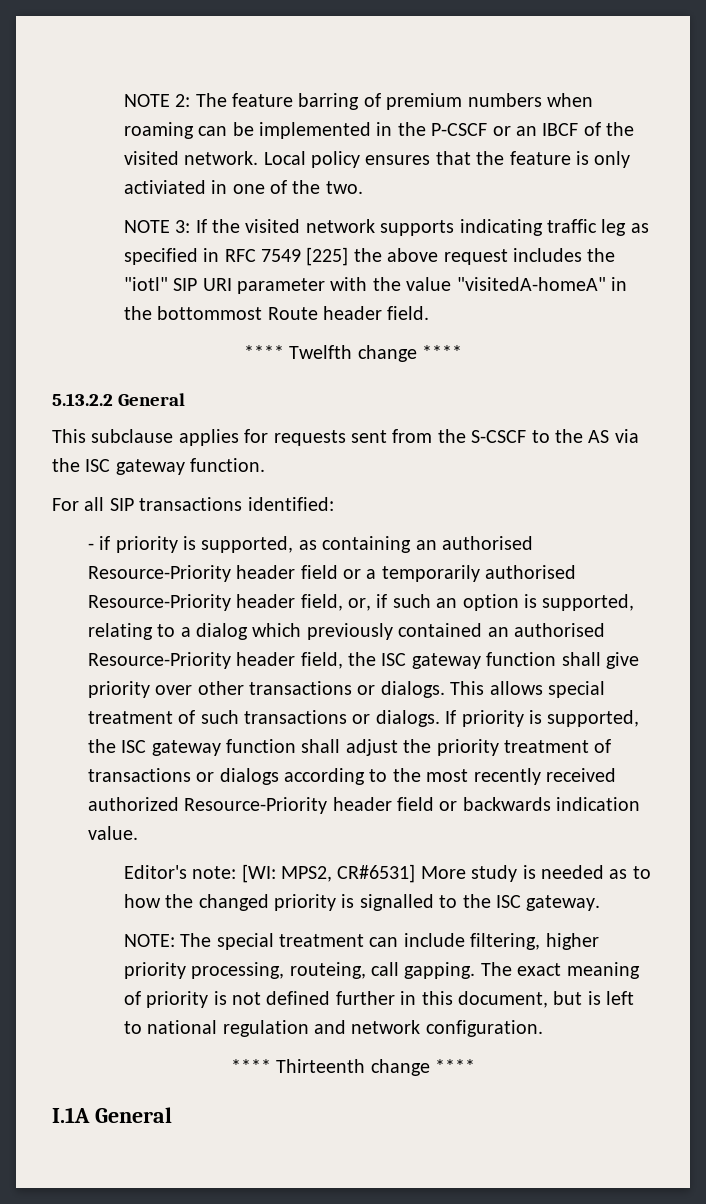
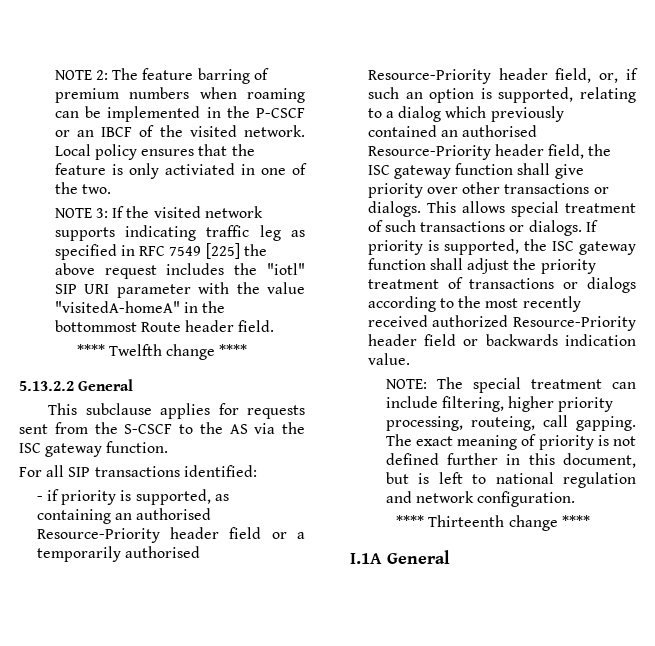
[123,864,651,883] [123,894,601,911] // Editor's note: [WI: MPS2, CR#6531] More study is needed as to how the changed priority is signalled to the ISC gateway. -> (410, 359) none

